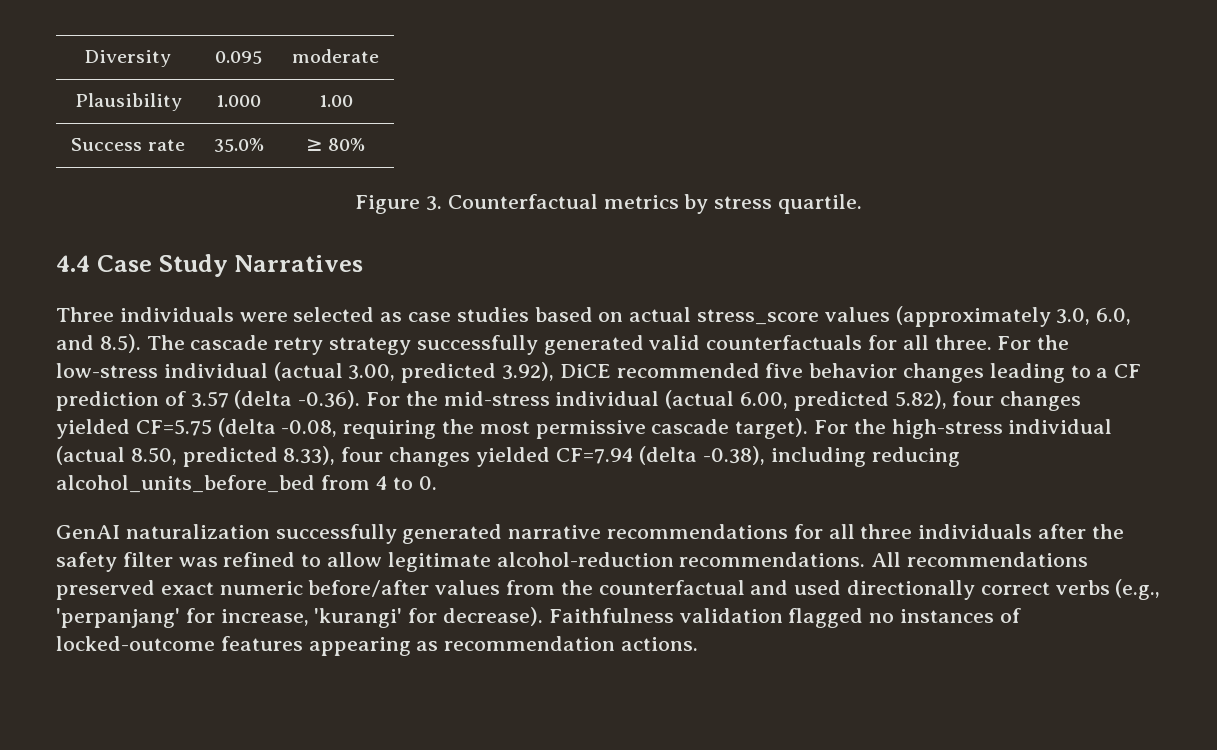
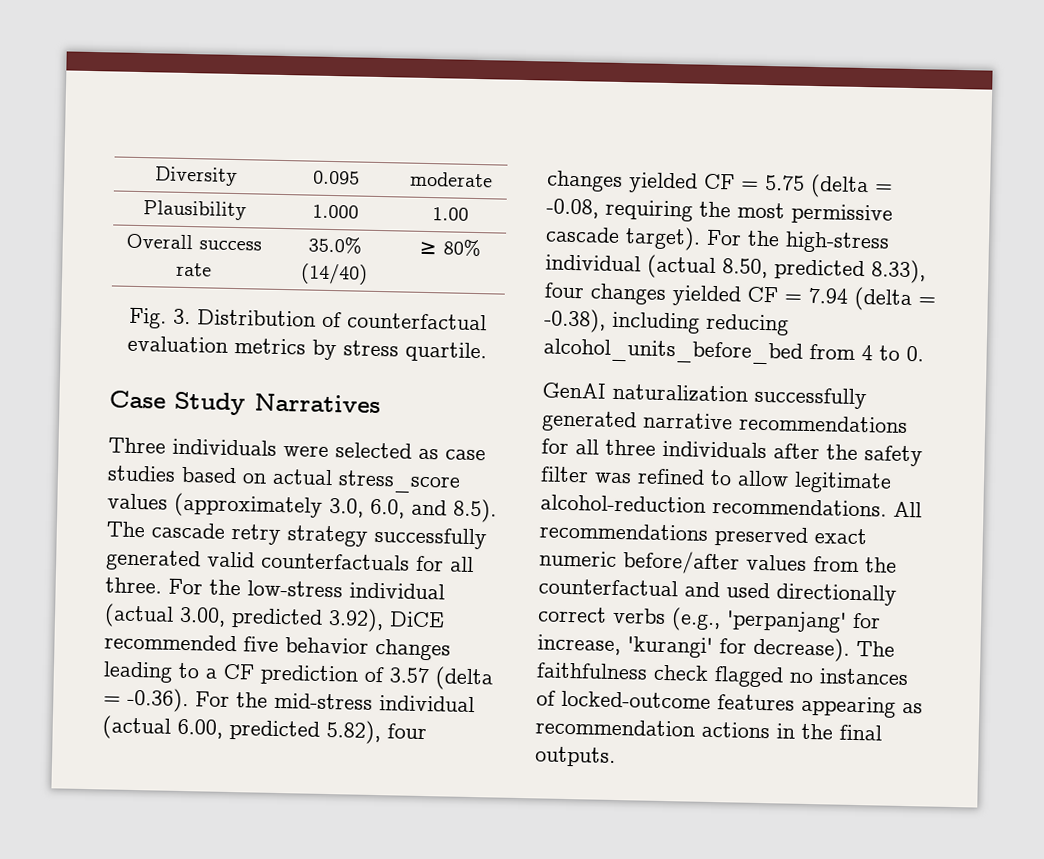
[71,138,143,151] Success -> [126,233,262,251] Overall success
(264, 145) none -> [300,263,368,285] (14/40)
[355,194,598,214] Figure 3. Counterfactual -> [129,307,487,331] [127,335,228,353] Fig. 3. Distribution of counterfactual evaluation
[56,255,90,272] 4.4 -> (487, 352) none
(293, 399) none -> [103,696,121,705] =
[135,418,276,437] CF=5.75 (delta -> [704,173,893,199] CF = 5.75 (delta =
[555,446,698,465] CF=7.94 (delta -> [747,286,936,312] CF = 7.94 (delta =
[548,608,783,623] Faithfulness validation -> [856,640,895,657] [536,662,709,681] The faithfulness check
[621,637,699,651] actions. -> [701,721,882,741] [535,746,616,768] actions in the final outputs.

